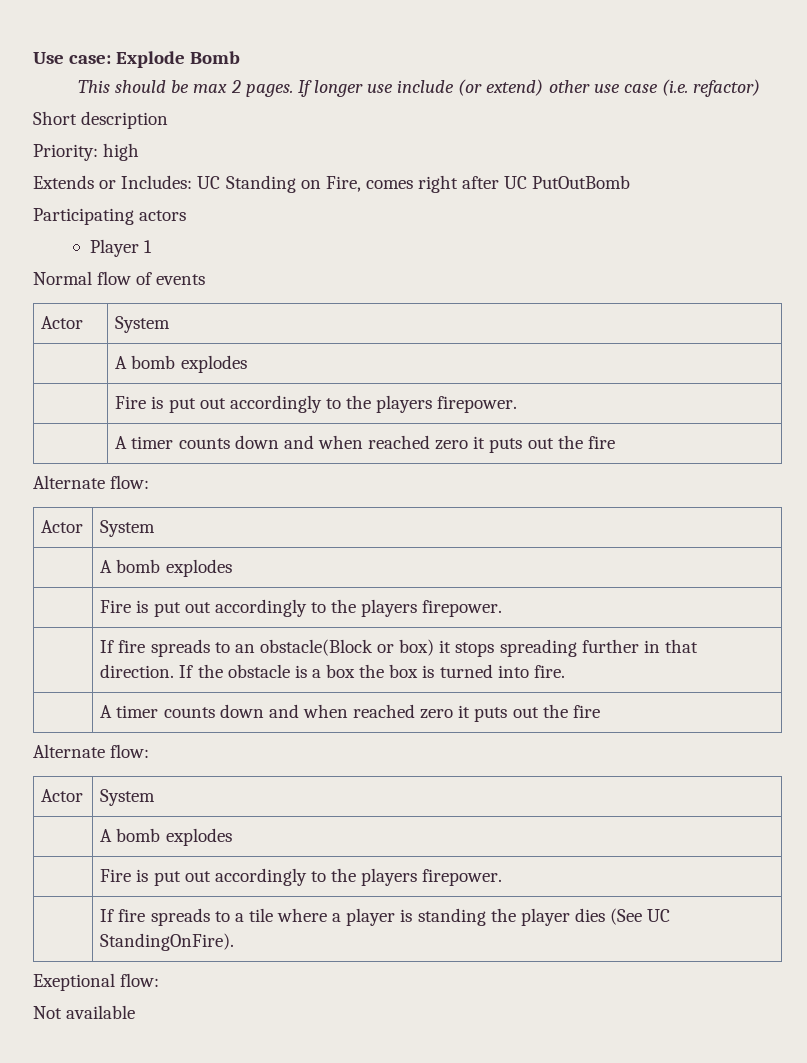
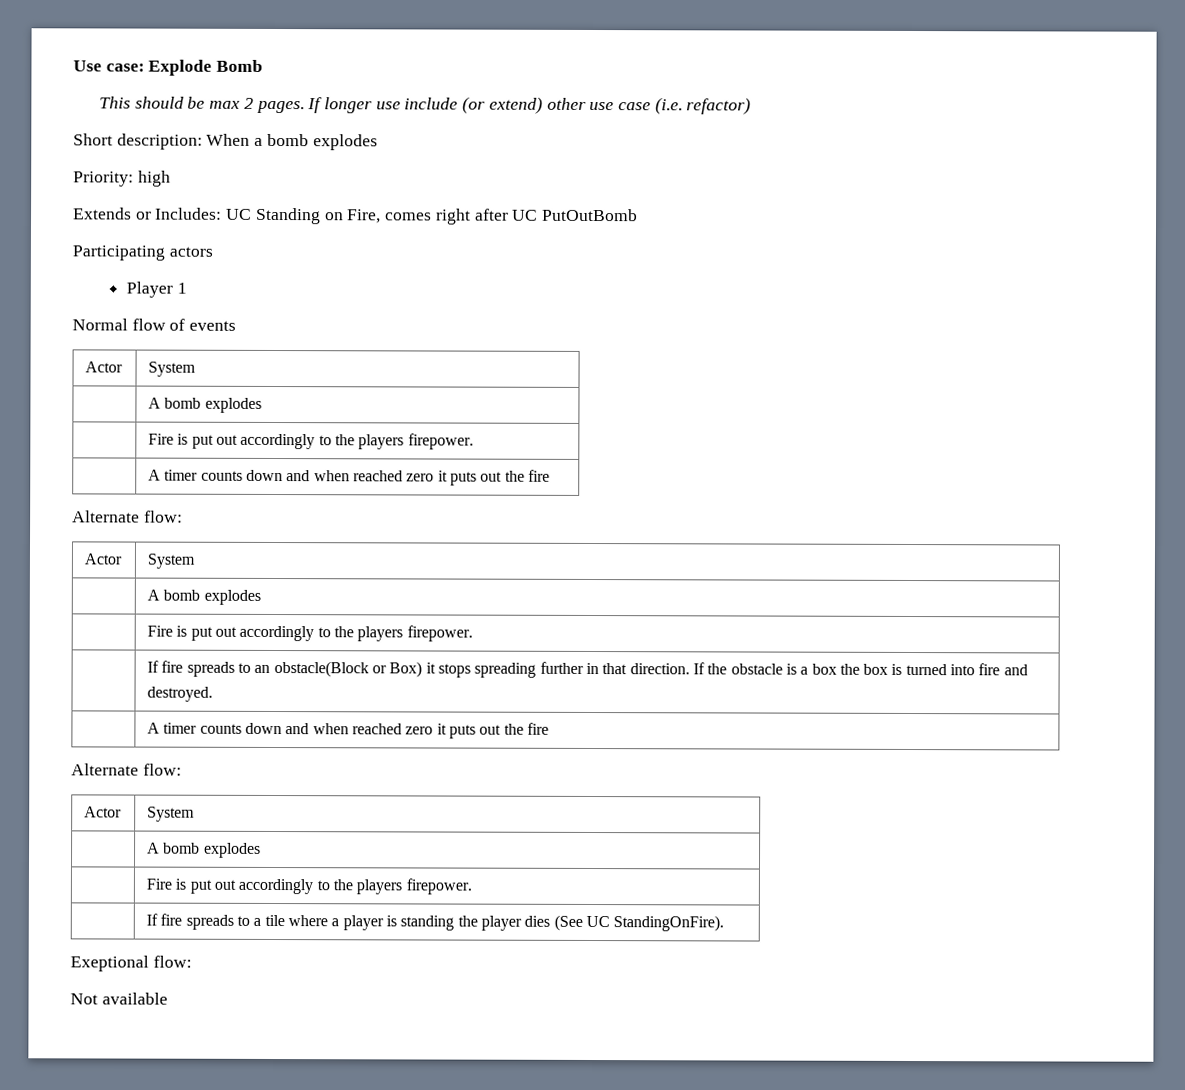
[81,111,169,129] description -> [116,133,378,151] description: When a bomb explodes
[399,639,435,656] box) -> [389,661,423,678] Box)
[533,665,565,678] fire. -> [978,663,1028,676] [147,686,214,702] fire and destroyed.

